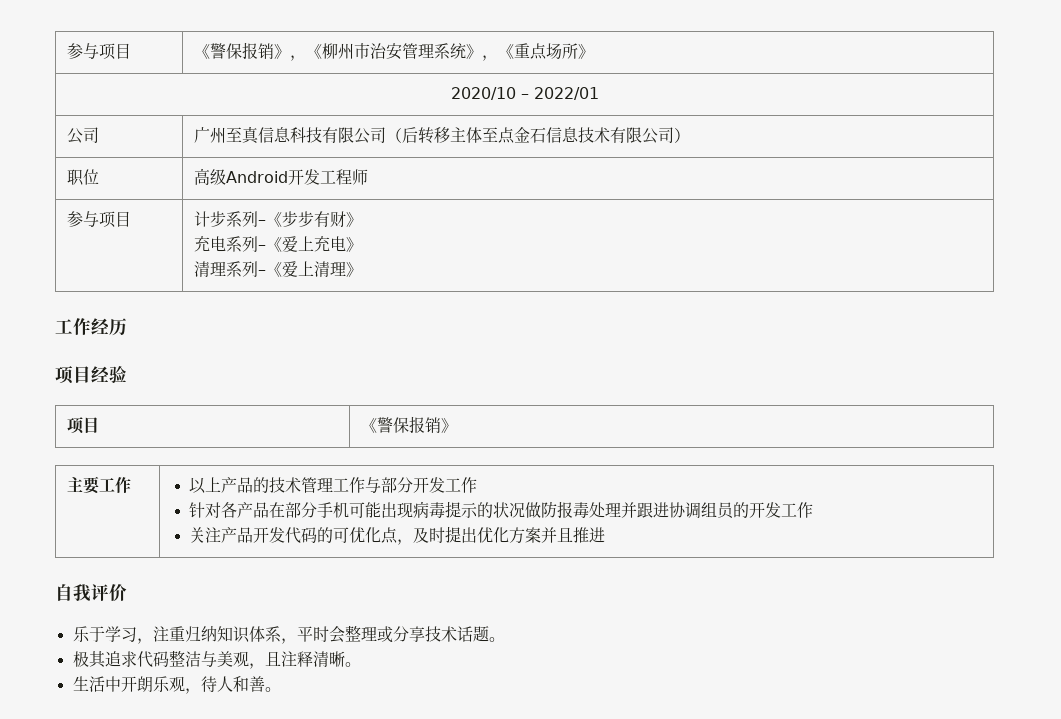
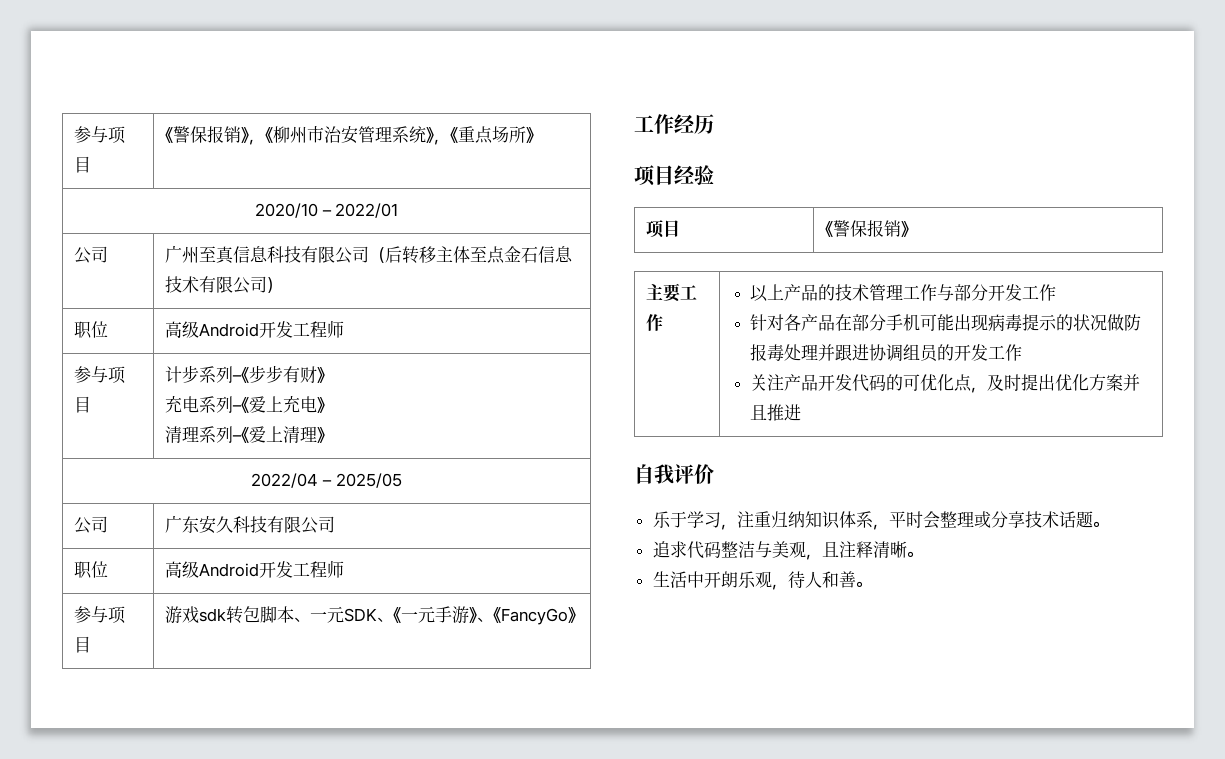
(363, 269) none -> [251,473,402,488] [74,516,109,534] [165,515,336,534] [74,561,109,579] [165,560,345,578] [74,606,127,624] [74,636,92,653] [165,606,577,625] // 2022/04 – 2025/05 // 公司 | 广东安久科技有限公司 // 职位 | 高级Android开发工程师 // 参与项目 | 游戏sdk转包脚本、一元SDK、《一元手游》、《FancyGo》
[72,651,106,668] 极其 -> (1109, 524) none

